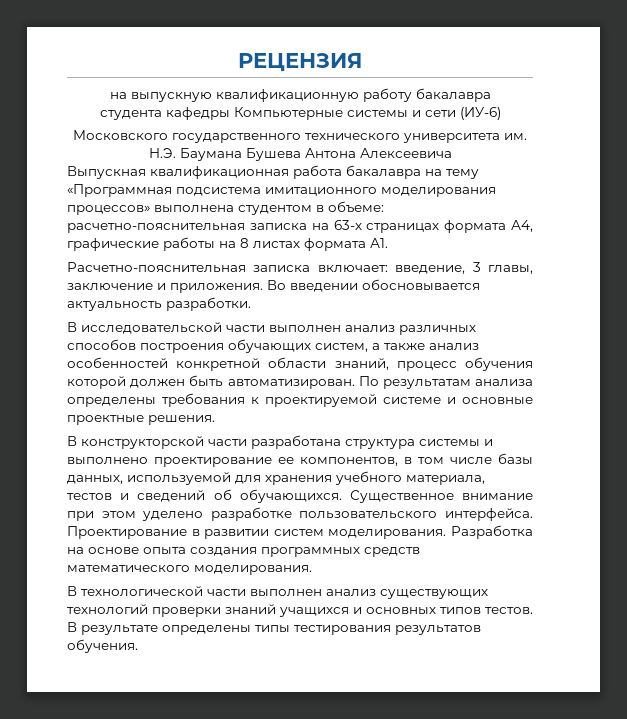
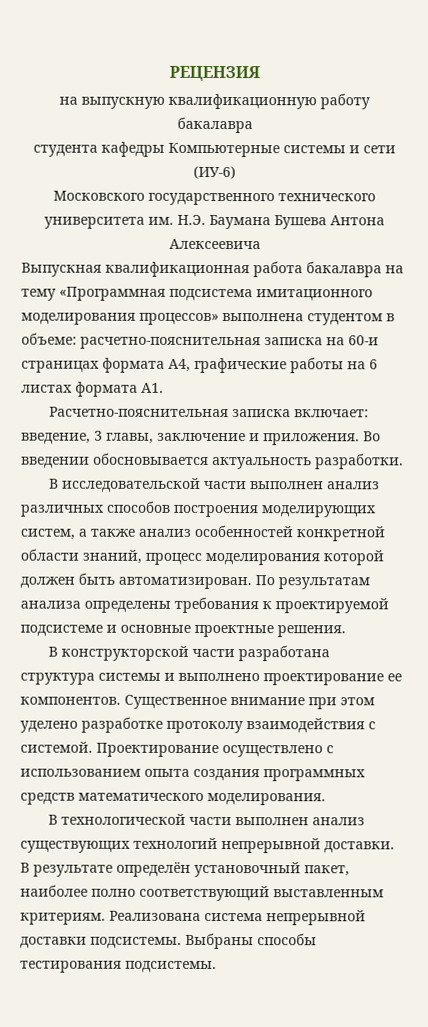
[333,220,362,230] 63-х -> [348,335,379,346] 60-и
[240,238,249,248] 8 -> [369,359,378,370] 6
[228,339,311,353] обучающих -> [261,505,377,518] моделирующих
[464,357,533,371] обучения -> [205,552,320,566] моделирования
[383,397,441,404] системе -> [20,624,103,637] подсистеме
[300,453,533,466] [67,471,485,485] [67,489,342,503] компонентов, в том числе базы данных, используемой для хранения учебного материала, тестов и сведений об обучающихся. -> [20,696,121,705] компонентов.
[299,508,533,521] [67,525,533,539] [67,547,139,554] пользовательского интерфейса. Проектирование в развитии систем моделирования. Разработка на основе -> [166,718,376,734] [20,741,334,758] [20,768,141,777] протоколу взаимодействия с системой. Проектирование осуществлено с использованием
[152,604,533,617] [67,622,481,635] [67,639,138,653] проверки знаний учащихся и основных типов тестов. В результате определены типы тестирования результатов обучения. -> [221,838,395,854] [20,861,350,878] [20,884,384,902] [20,910,366,926] [20,932,317,950] [20,960,217,974] непрерывной доставки. В результате определён установочный пакет, наиболее полно соответствующий выставленным критериям. Реализована система непрерывной доставки подсистемы. Выбраны способы тестирования подсистемы.

